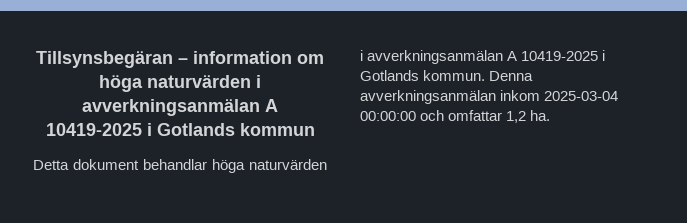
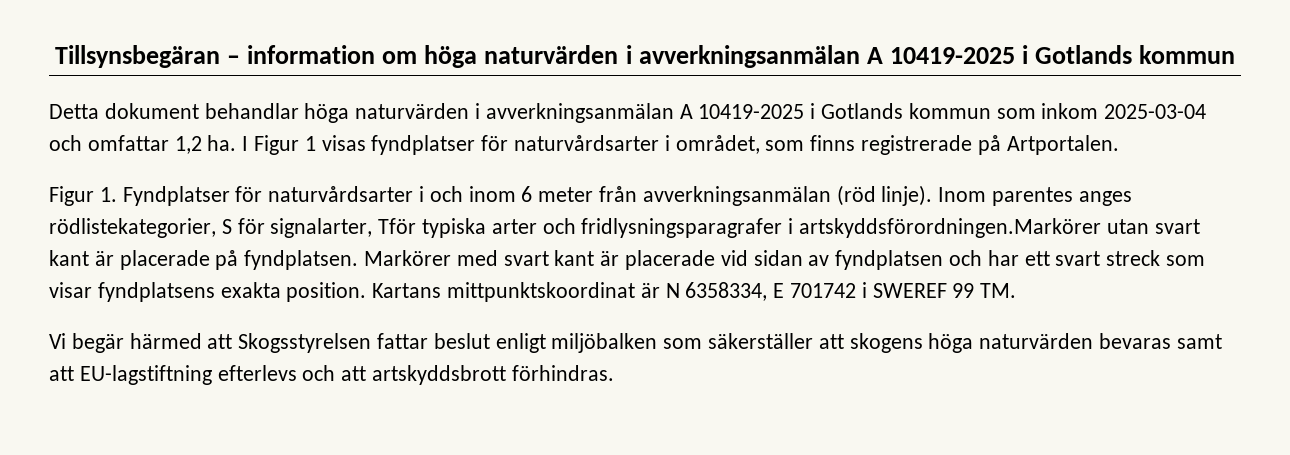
[423,70,534,81] [360,90,496,104] kommun. Denna avverkningsanmälan -> [908,103,1036,119] kommun som
[360,111,416,121] 00:00:00 -> (1207, 111) none
(551, 115) none -> [242,135,1119,155] [49,185,1132,206] [49,218,1200,238] [49,250,1206,270] [49,282,1017,302] [49,333,1222,353] [49,365,614,385] I Figur 1 visas fyndplatser för naturvårdsarter i området, som finns registrerade på Artportalen. // Figur 1. Fyndplatser för naturvårdsarter i och inom 6 meter från avverkningsanmälan (röd linje). Inom parentes anges rödlistekategorier, S för signalarter, Tför typiska arter och fridlysningsparagrafer i artskyddsförordningen.Markörer utan svart kant är placerade på fyndplatsen. Markörer med svart kant är placerade vid sidan av fyndplatsen och har ett svart streck som visar fyndplatsens exakta position. Kartans mittpunktskoordinat är N 6358334, E 701742 i SWEREF 99 TM. // Vi begär härmed att Skogsstyrelsen fattar beslut enligt miljöbalken som säkerställer att skogens höga naturvärden bevaras samt att EU-lagstiftning efterlevs och att artskyddsbrott förhindras.

